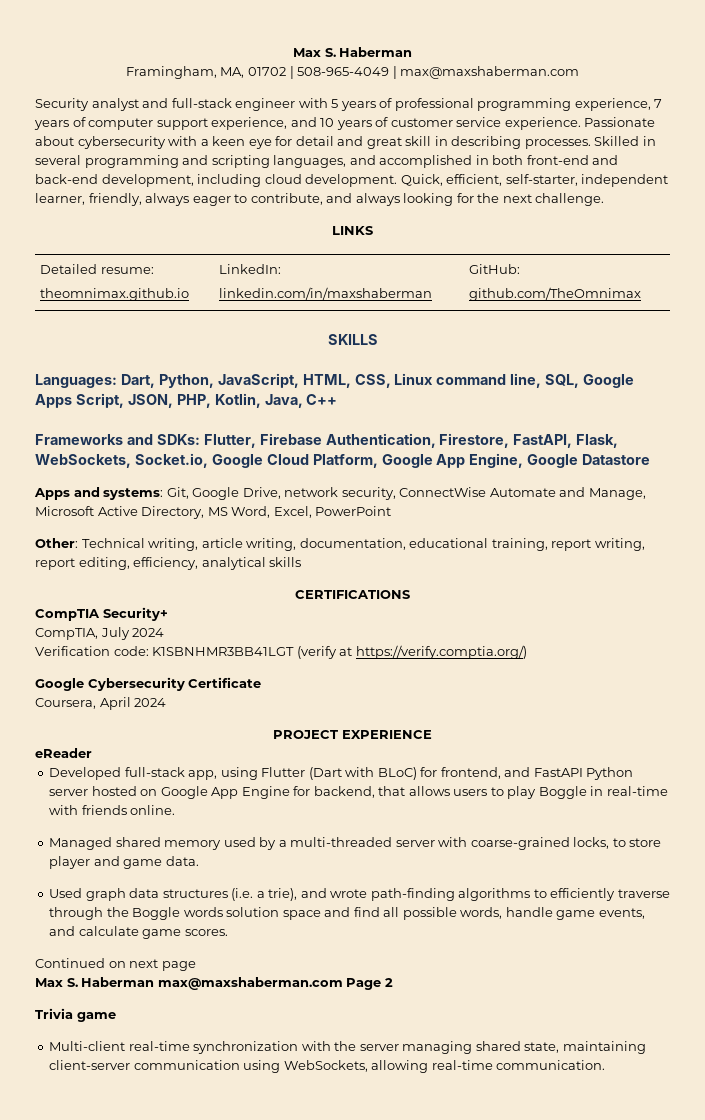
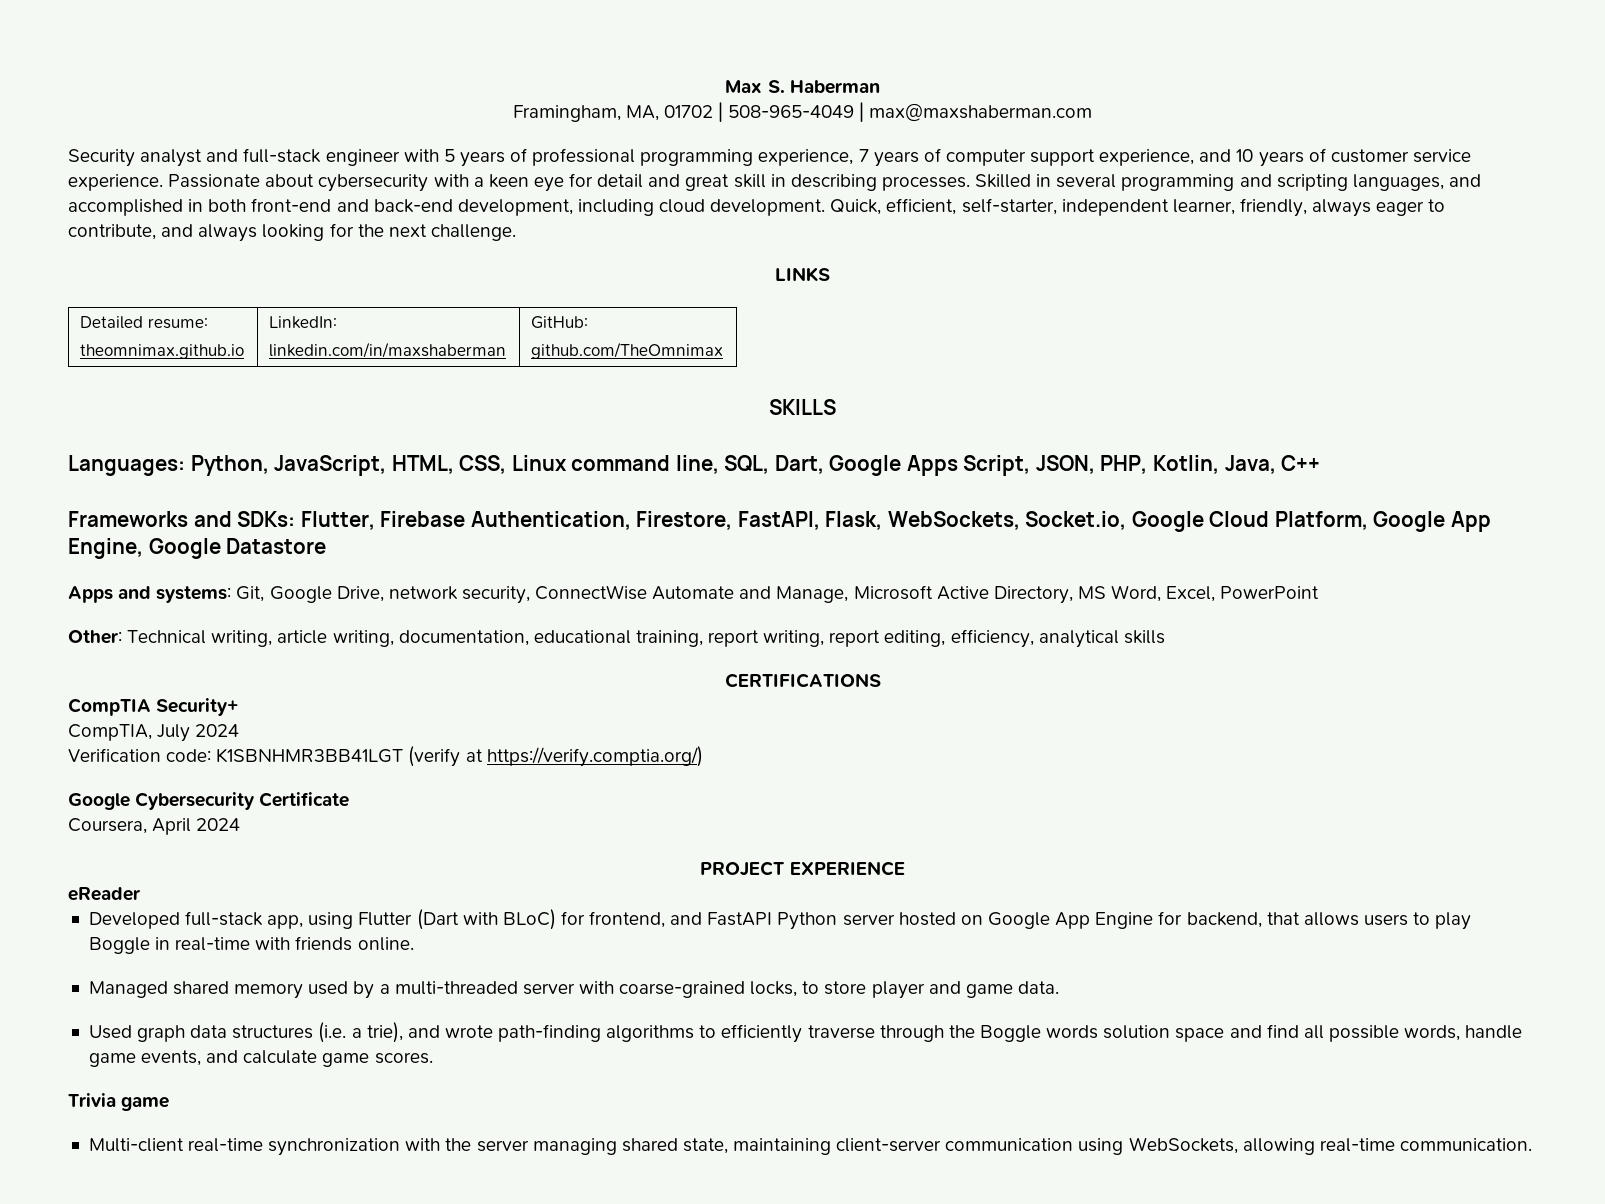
[120,374,155,388] Dart, -> (185, 465) none
(580, 381) none -> [774,455,824,474] Dart,
[35,958,196,971] [35,977,393,990] // Continued on next page // Max S. Haberman max@maxshaberman.com Page 2 -> (433, 1058) none

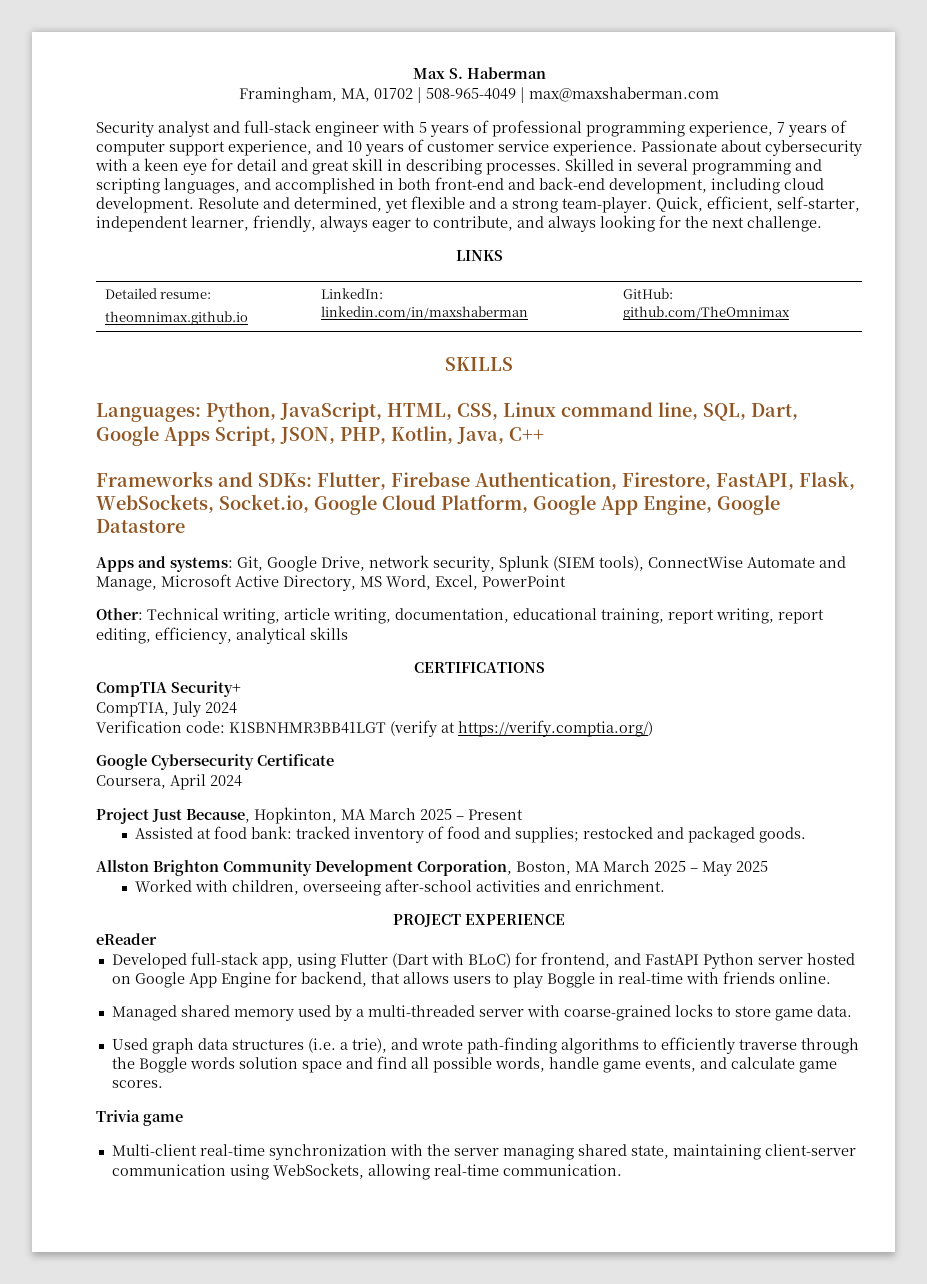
(826, 207) none -> [198,196,652,213] Resolute and determined, yet flexible and a strong team-player.
(530, 595) none -> [499,555,644,572] Splunk (SIEM tools),
(241, 824) none -> [96,807,523,824] [134,826,806,843] [96,860,768,876] [134,879,665,896] // Project Just Because, Hopkinton, MA March 2025 – Present // Assisted at food bank: tracked inventory of food and supplies; restocked and packaged goods. // Allston Brighton Community Development Corporation, Boston, MA March 2025 – May 2025 // Worked with children, overseeing after-school activities and enrichment.
[750,981,798,997] locks, -> [674,1004,713,1017] locks
[871,981,961,999] player and -> (771, 1011) none

